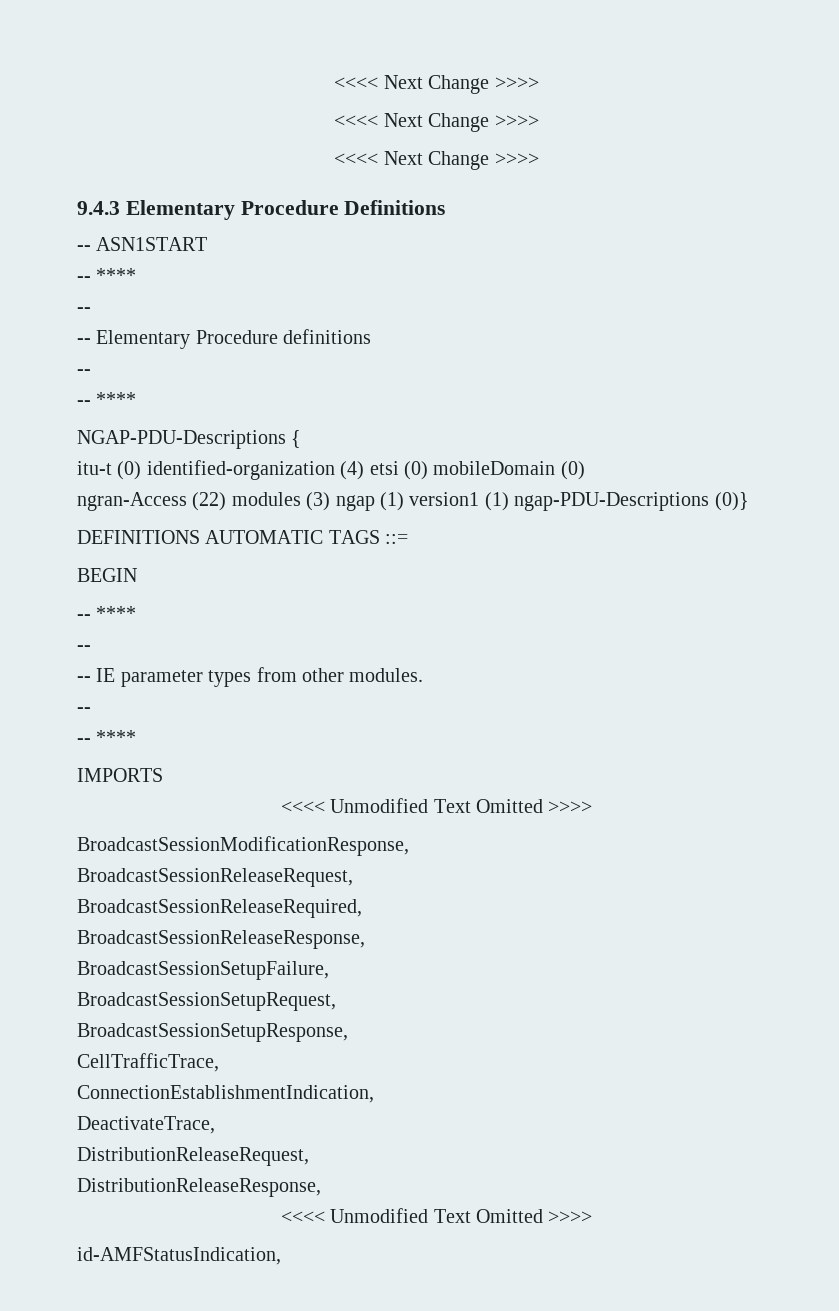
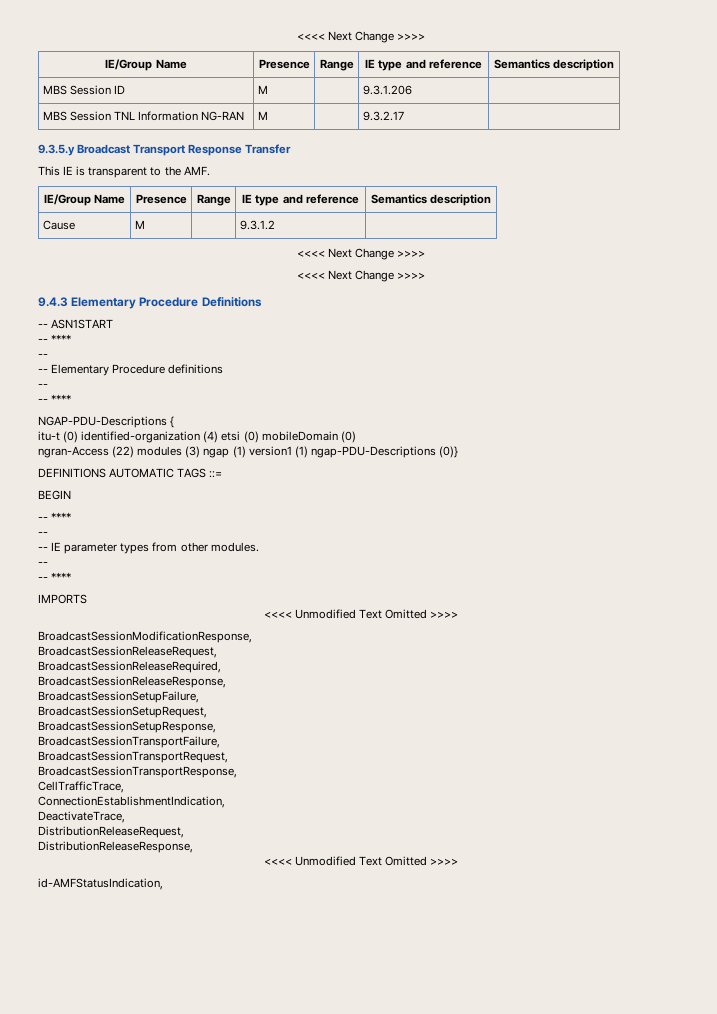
[334,75,539,94] <<<< Next Change >>>> -> [296,31,426,43] [105,59,187,71] [258,59,310,69] [319,59,354,71] [365,59,482,71] [493,59,615,71] [42,85,125,95] [257,85,268,94] [362,85,412,95] [42,111,245,121] [257,111,268,120] [362,111,404,121] [38,144,292,156] [38,166,210,178] [43,194,126,206] [135,194,187,204] [196,194,231,206] [242,194,359,206] [370,194,492,206] [42,220,75,230] [134,220,145,229] [239,220,275,230] <<<< Next Change >>>> // IE/Group Name | Presence | Range | IE type and reference | Semantics description // MBS Session ID | M | | 9.3.1.206 | // MBS Session TNL Information NG-RAN | M | | 9.3.2.17 | // 9.3.5.y Broadcast Transport Response Transfer // This IE is transparent to the AMF. // IE/Group Name | Presence | Range | IE type and reference | Semantics description // Cause | M | | 9.3.1.2 |
(348, 1032) none -> [38,736,220,748] [38,751,228,763] [38,766,237,778] // BroadcastSessionTransportFailure, // BroadcastSessionTransportRequest, // BroadcastSessionTransportResponse,

